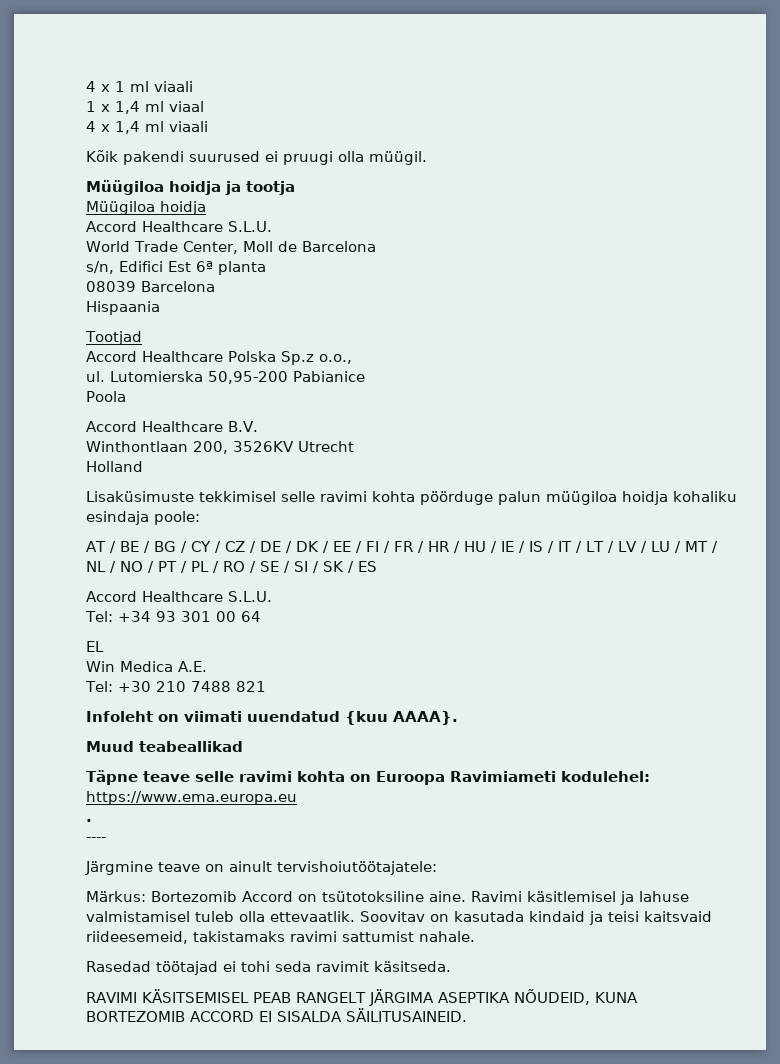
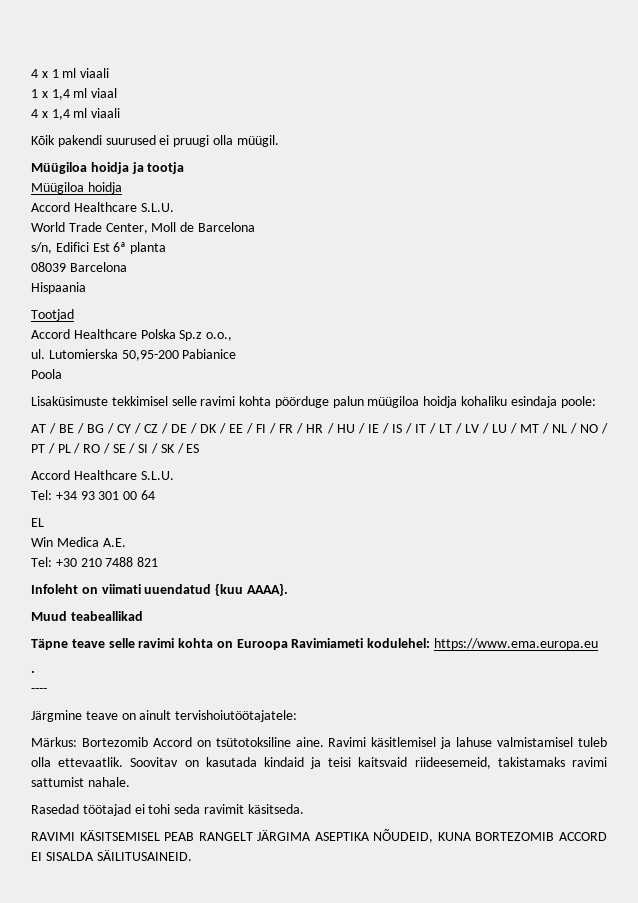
[86,421,258,432] [86,441,354,454] [86,461,143,472] // Accord Healthcare B.V. // Winthontlaan 200, 3526KV Utrecht // Holland -> (62, 374) none

